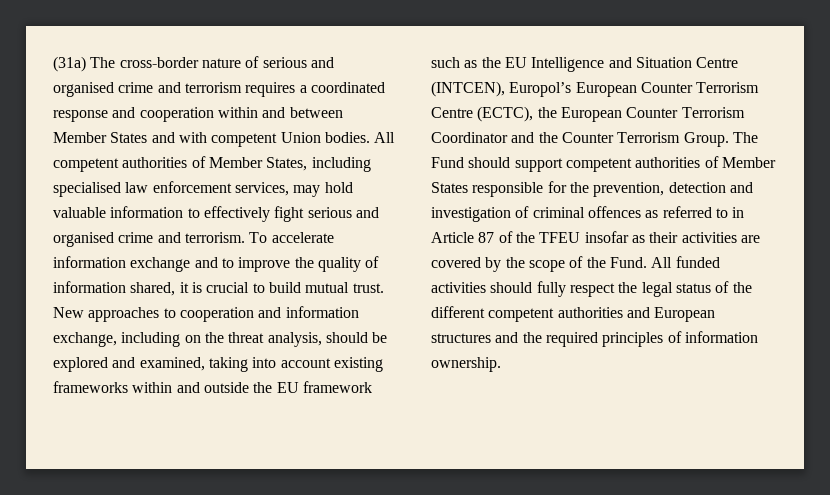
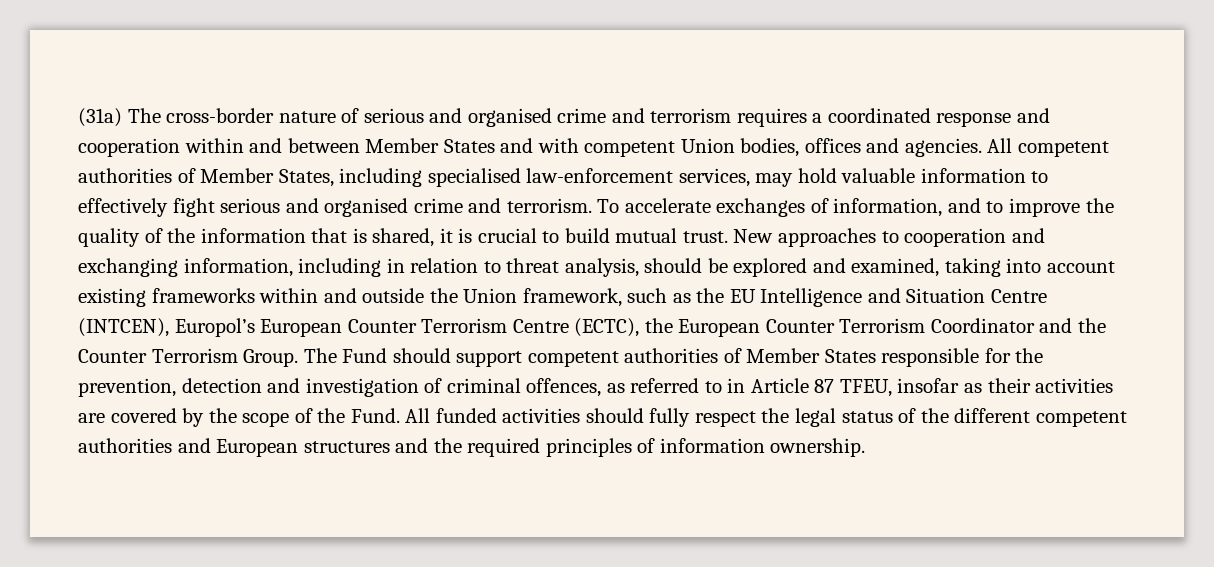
[324,132,370,143] bodies. -> [740,138,982,157] bodies, offices and agencies.
[125,181,232,193] law enforcement -> [526,168,674,183] law-enforcement
[53,256,191,272] information exchange -> [716,198,943,217] exchanges of information,
[53,281,126,293] information -> [167,228,367,243] the information that is
[285,306,359,318] [53,332,224,347] information exchange, including on the -> [78,258,501,277] exchanging information, including in relation to
[276,381,372,393] EU framework -> [463,288,622,307] Union framework,
[587,206,641,218] offences -> [526,378,602,397] offences,
[498,231,581,243] of the TFEU -> [839,379,892,397] TFEU,

